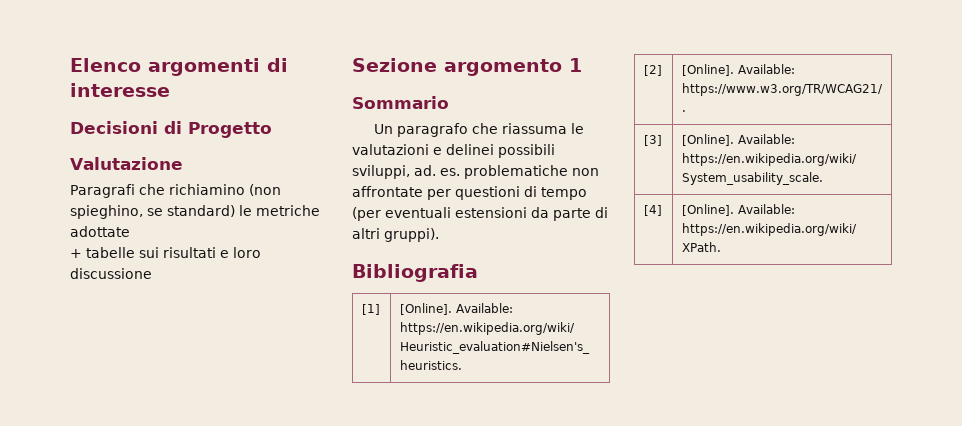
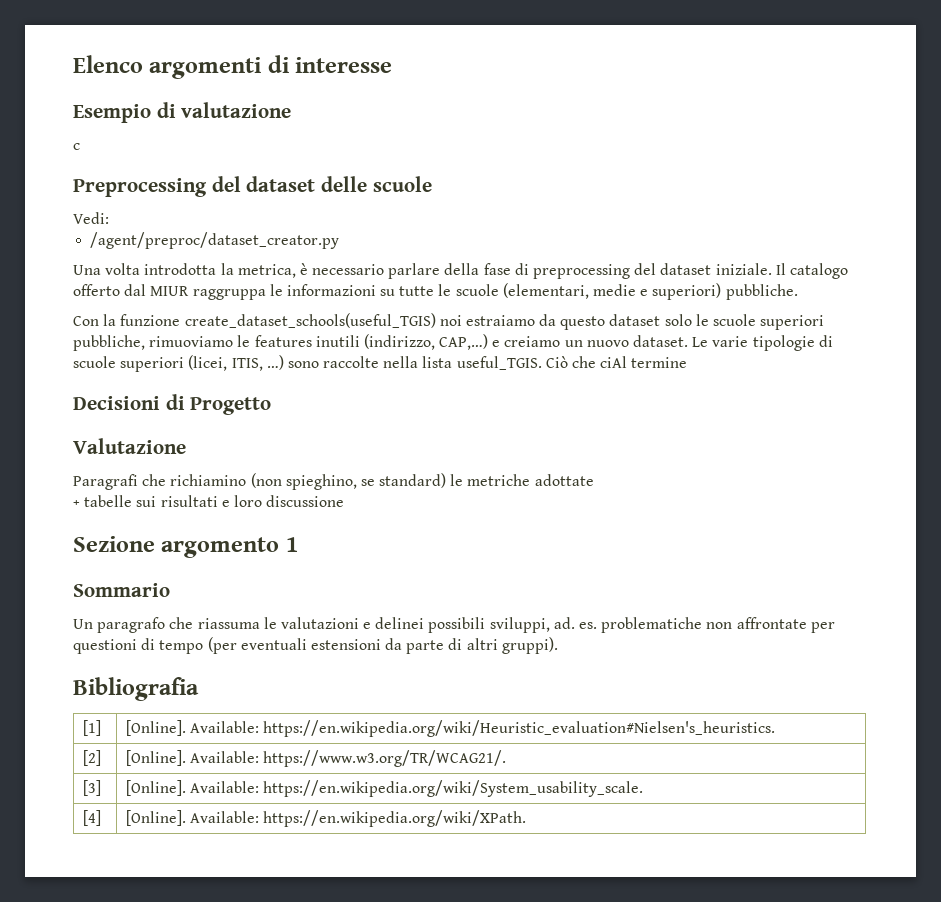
(170, 90) none -> [73,102,292,123] [73,143,80,150] [73,176,432,197] [73,212,109,224] [90,232,340,249] [73,263,848,279] [73,283,798,300] [73,313,825,330] [73,334,833,351] [73,355,688,372] // Esempio di valutazione // c // Preprocessing del dataset delle scuole // Vedi: // /agent/preproc/dataset_creator.py // Una volta introdotta la metrica, è necessario parlare della fase di preprocessing del dataset iniziale. Il catalogo offerto dal MIUR raggruppa le informazioni su tutte le scuole (elementari, medie e superiori) pubbliche. // Con la funzione create_dataset_schools(useful_TGIS) noi estraiamo da questo dataset solo le scuole superiori pubbliche, rimuoviamo le features inutili (indirizzo, CAP,…) e creiamo un nuovo dataset. Le varie tipologie di scuole superiori (licei, ITIS, …) sono raccolte nella lista useful_TGIS. Ciò che ciAl termine

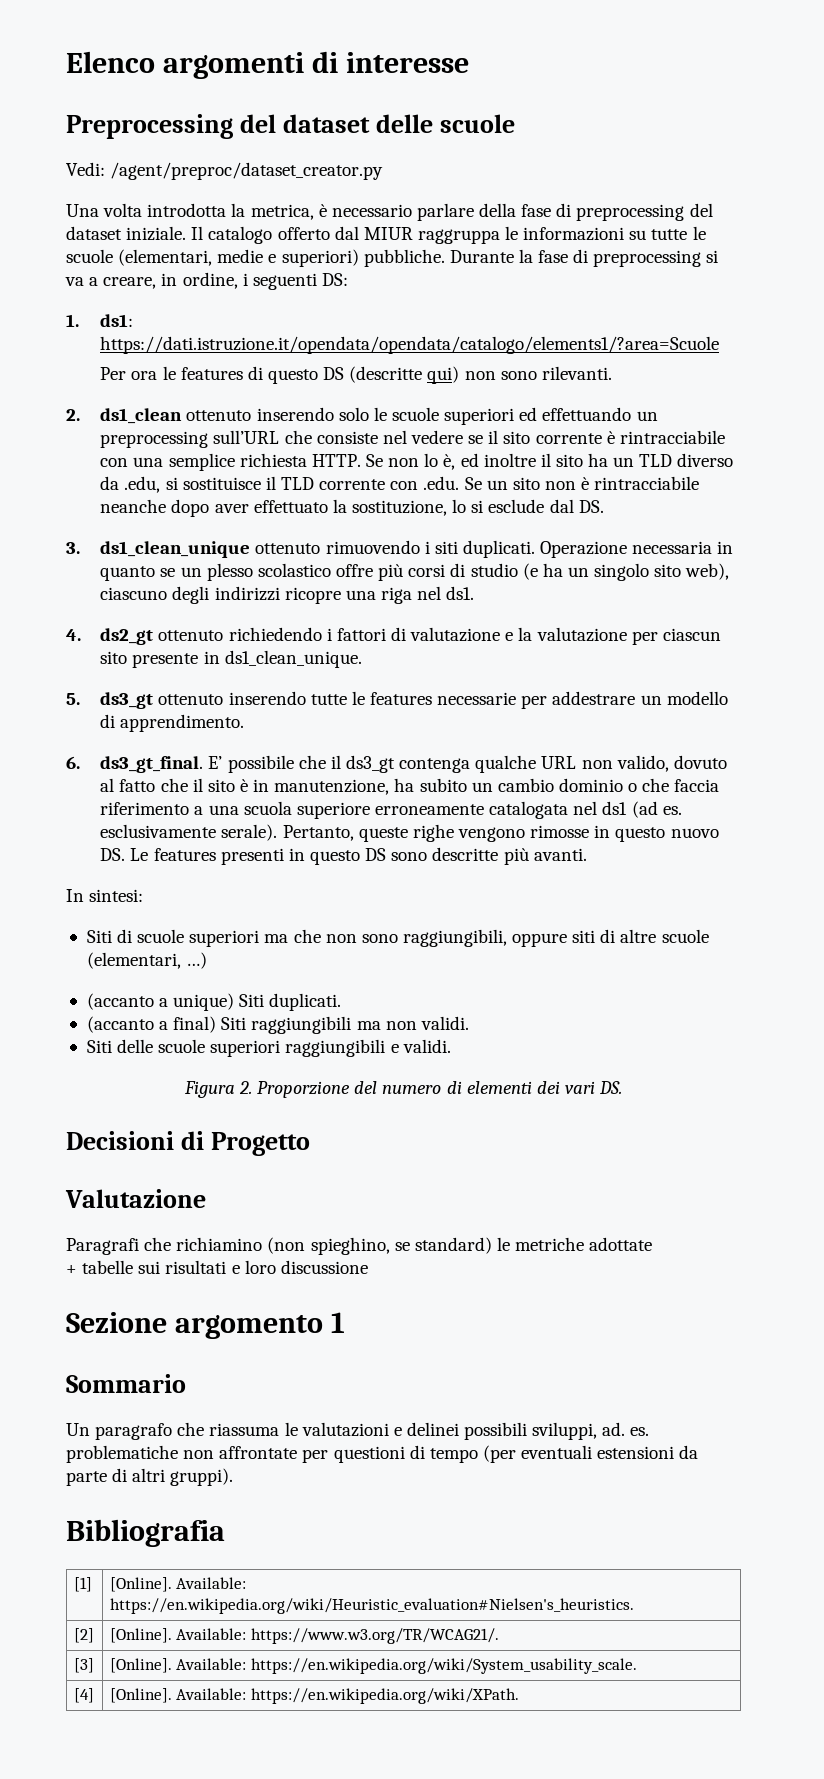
[73,102,292,123] [73,143,80,150] // Esempio di valutazione // c -> (469, 62) none
(109, 218) // -> (105, 169) none
[73,313,825,330] [73,334,833,351] [73,355,688,372] // Con la funzione create_dataset_schools(useful_TGIS) noi estraiamo da questo dataset solo le scuole superiori pubbliche, rimuoviamo le features inutili (indirizzo, CAP,…) e creiamo un nuovo dataset. Le varie tipologie di scuole superiori (licei, ITIS, …) sono raccolte nella lista useful_TGIS. Ciò che ciAl termine -> [449,249,719,267] [65,272,348,290] [66,314,134,327] [100,336,720,354] [100,366,612,384] [66,407,658,425] [100,430,725,448] [100,453,734,471] [100,476,700,493] [100,499,604,517] [66,540,734,558] [100,563,730,581] [100,586,475,604] [66,627,721,645] [100,650,362,668] [66,691,728,709] [100,714,245,732] [66,755,727,773] [100,778,720,795] [100,801,682,819] [100,824,719,842] [100,847,587,865] [66,889,144,902] [86,929,709,947] [86,952,208,969] [86,993,342,1011] [86,1016,469,1034] [86,1039,451,1057] [183,1081,623,1098] Durante la fase di preprocessing si va a creare, in ordine, i seguenti DS: // 1. ds1: https://dati.istruzione.it/opendata/opendata/catalogo/elements1/?area=Scuole // Per ora le features di questo DS (descritte qui) non sono rilevanti. // 2. ds1_clean ottenuto inserendo solo le scuole superiori ed effettuando un preprocessing sull’URL che consiste nel vedere se il sito corrente è rintracciabile con una semplice richiesta HTTP. Se non lo è, ed inoltre il sito ha un TLD diverso da .edu, si sostituisce il TLD corrente con .edu. Se un sito non è rintracciabile neanche dopo aver effettuato la sostituzione, lo si esclude dal DS. // 3. ds1_clean_unique ottenuto rimuovendo i siti duplicati. Operazione necessaria in quanto se un plesso scolastico offre più corsi di studio (e ha un singolo sito web), ciascuno degli indirizzi ricopre una riga nel ds1. // 4. ds2_gt ottenuto richiedendo i fattori di valutazione e la valutazione per ciascun sito presente in ds1_clean_unique. // 5. ds3_gt ottenuto inserendo tutte le features necessarie per addestrare un modello di apprendimento. // 6. ds3_gt_final. E’ possibile che il ds3_gt contenga qualche URL non valido, dovuto al fatto che il sito è in manutenzione, ha subito un cambio dominio o che faccia riferimento a una scuola superiore erroneamente catalogata nel ds1 (ad es. esclusivamente serale). Pertanto, queste righe vengono rimosse in questo nuovo DS. Le features presenti in questo DS sono descritte più avanti. // In sintesi: // Siti di scuole superiori ma che non sono raggiungibili, oppure siti di altre scuole (elementari, …) // (accanto a unique) Siti duplicati. // (accanto a final) Siti raggiungibili ma non validi. // Siti delle scuole superiori raggiungibili e validi. // Figura 2. Proporzione del numero di elementi dei vari DS.

